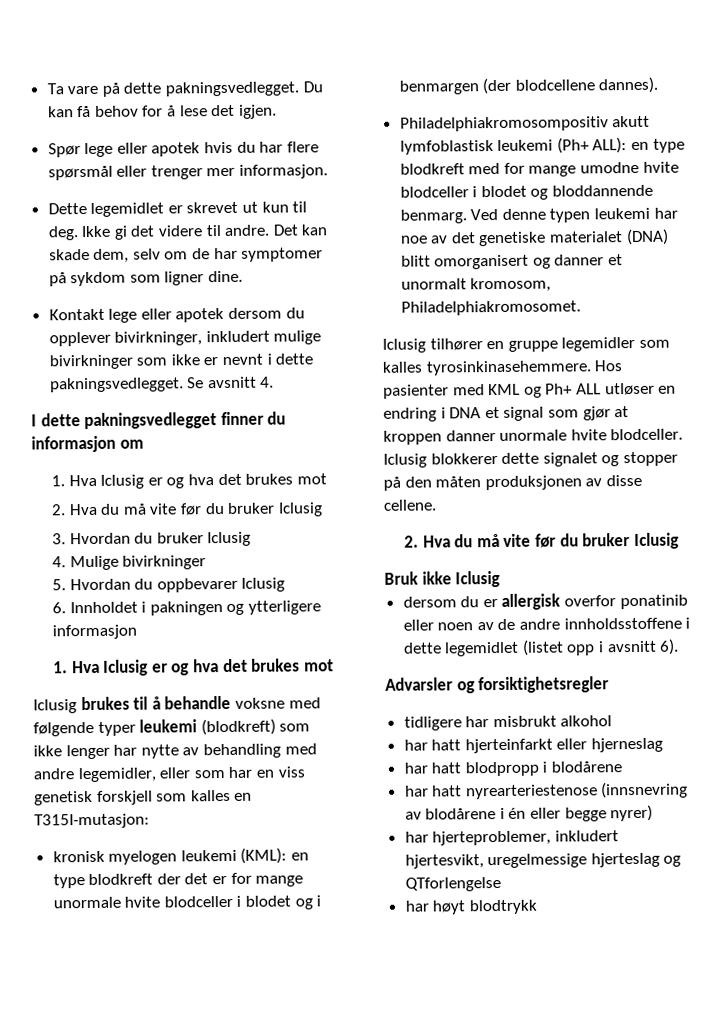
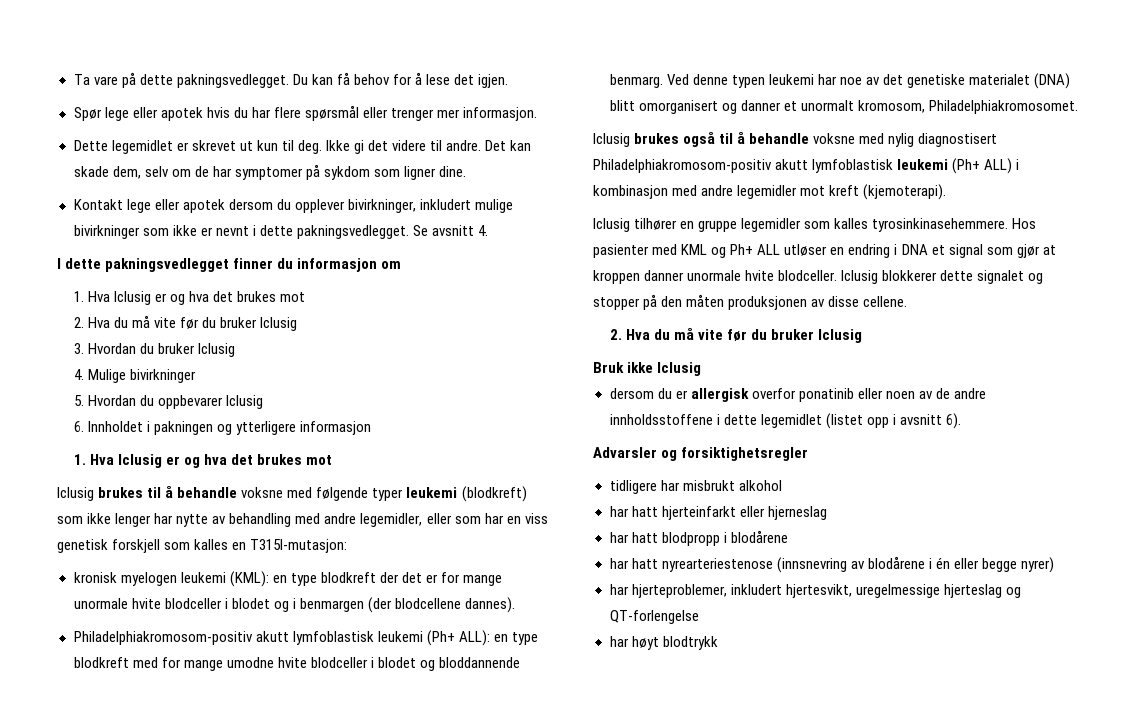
[399,116,609,132] Philadelphiakromosompositiv -> [73,631,253,645] Philadelphiakromosom-positiv
(581, 308) none -> [593,132,998,147] [593,158,1020,174] [593,184,947,200] // Iclusig brukes også til å behandle voksne med nylig diagnostisert Philadelphiakromosom-positiv akutt lymfoblastisk leukemi (Ph+ ALL) i kombinasjon med andre legemidler mot kreft (kjemoterapi).
[404,876,501,892] QTforlengelse -> [609,610,699,624] QT-forlengelse

